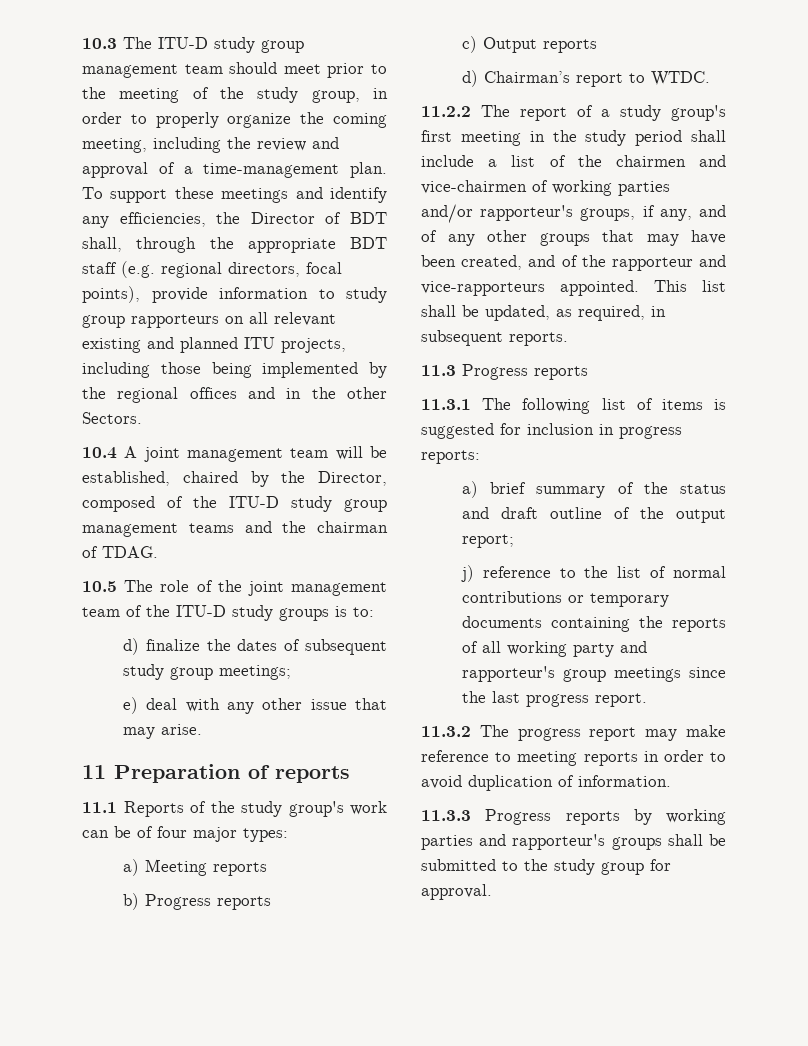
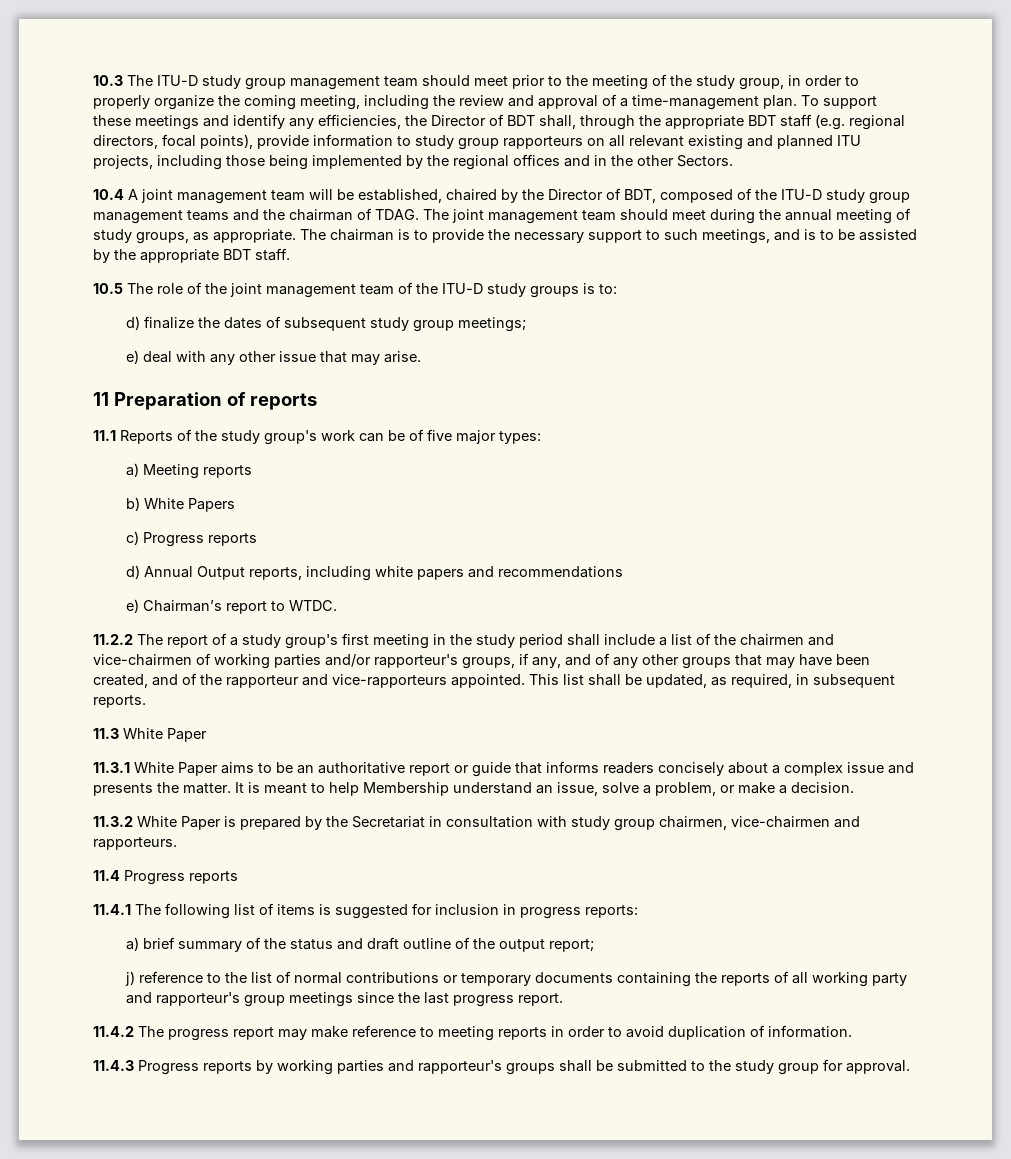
[318,471,387,486] Director, -> [548,188,656,203] Director of BDT,
(158, 552) none -> [423,208,911,224] [93,229,917,244] [93,248,290,263] The joint management team should meet during the annual meeting of study groups, as appropriate. The chairman is to provide the necessary support to such meetings, and is to be assisted by the appropriate BDT staff.
[157,826,187,838] four -> [427,429,452,441] five
[144,894,271,910] [461,36,597,53] [461,70,478,87] Progress reports // c) Output reports // d) -> [144,498,236,512] [126,531,258,547] [126,565,624,581] [126,599,140,613] White Papers // c) Progress reports // d) Annual Output reports, including white papers and recommendations // e)
[462,364,588,380] [421,399,471,410] Progress reports // 11.3.1 -> [123,728,207,742] [93,761,914,777] [93,782,854,796] [93,816,860,831] [93,837,177,850] [93,870,238,885] [93,904,131,915] White Paper // 11.3.1 White Paper aims to be an authoritative report or guide that informs readers concisely about a complex issue and presents the matter. It is meant to help Membership understand an issue, solve a problem, or make a decision. // 11.3.2 White Paper is prepared by the Secretariat in consultation with study group chairmen, vice-chairmen and rapporteurs. // 11.4 Progress reports // 11.4.1
[421,726,471,737] 11.3.2 -> [93,1026,134,1037] 11.4.2
[421,810,471,821] 11.3.3 -> [93,1060,134,1071] 11.4.3

